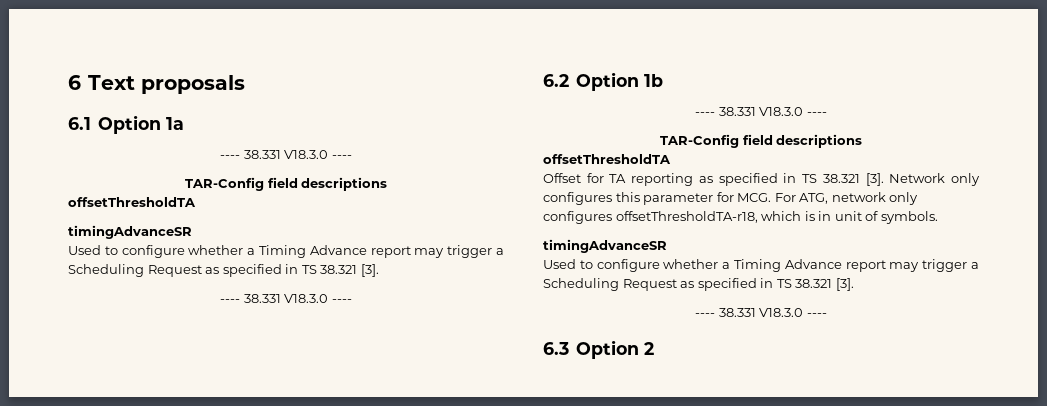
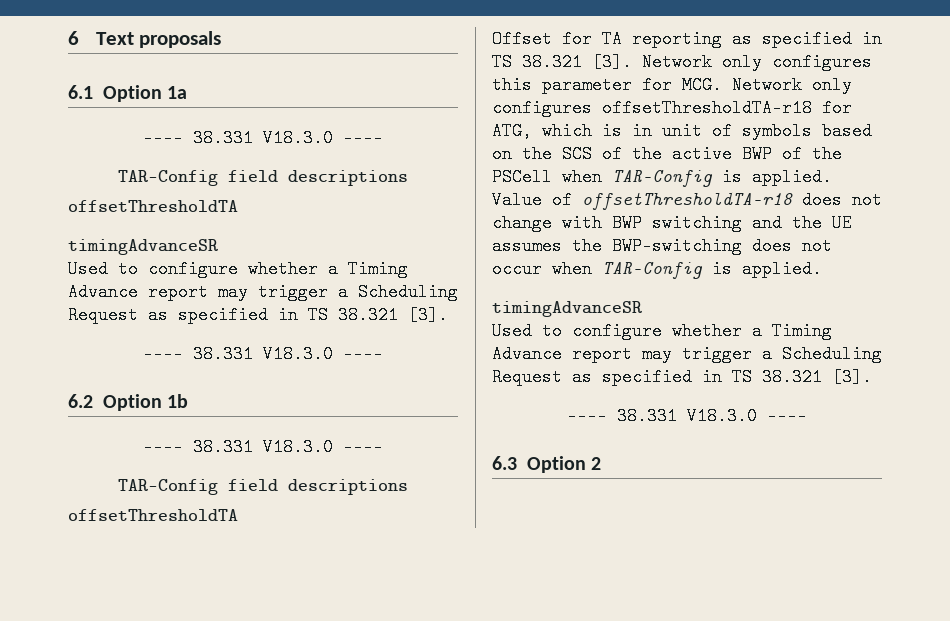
[774,192,919,205] [543,211,758,224] For ATG, network only configures offsetThresholdTA-r18, -> [732,76,852,94] [492,99,852,117] [492,122,532,140] Network only configures offsetThresholdTA-r18 for ATG,
[880,211,938,224] symbols. -> [742,122,872,140] [492,145,842,163] [492,168,832,187] [492,191,882,210] [492,214,852,232] [492,237,832,255] [492,260,822,279] symbols based on the SCS of the active BWP of the PSCell when TAR-Config is applied. Value of offsetThresholdTA-r18 does not change with BWP switching and the UE assumes the BWP-switching does not occur when TAR-Config is applied.

